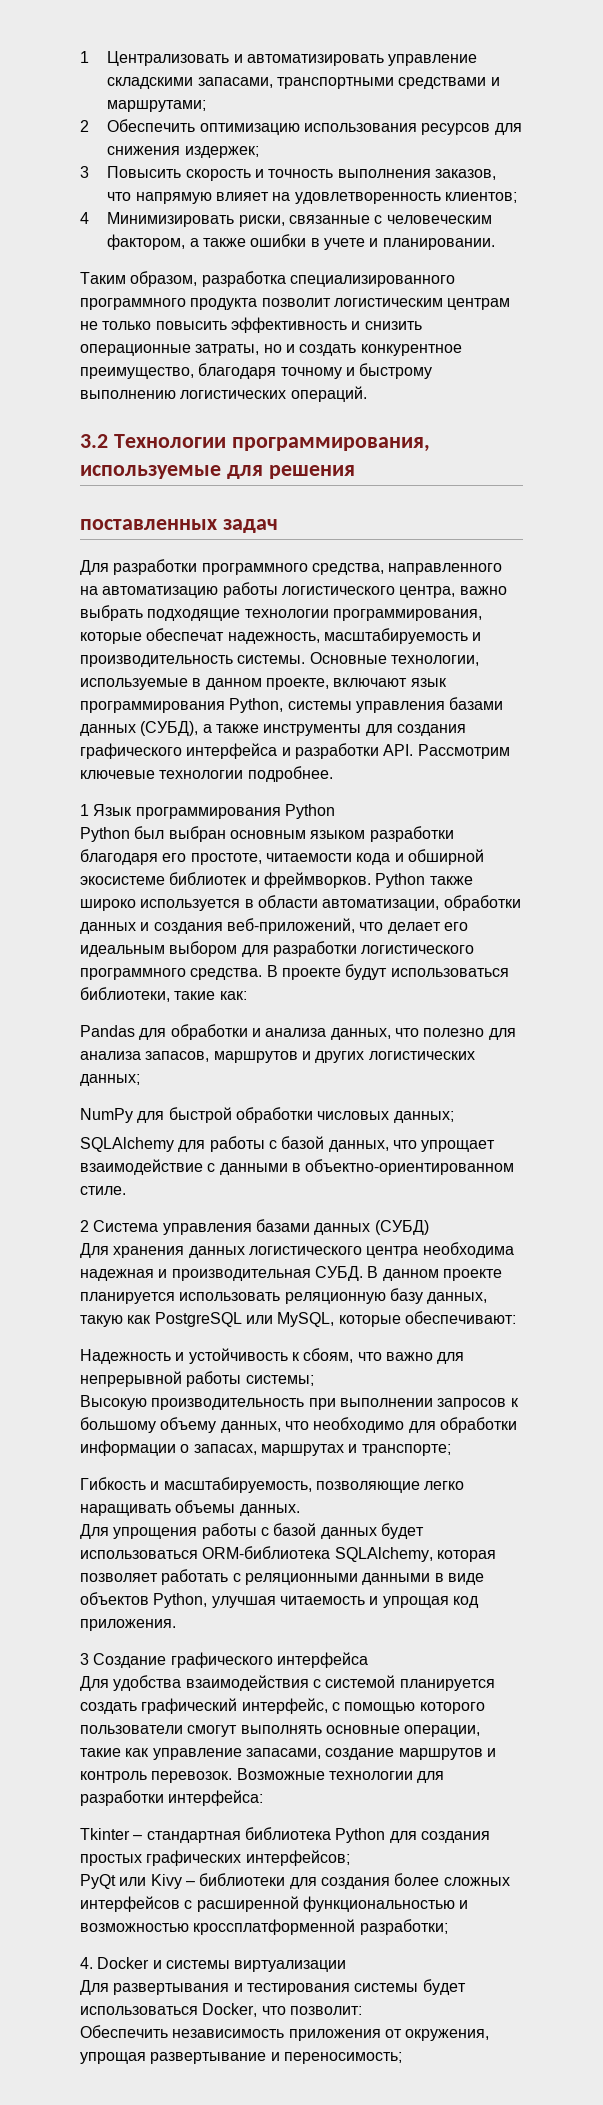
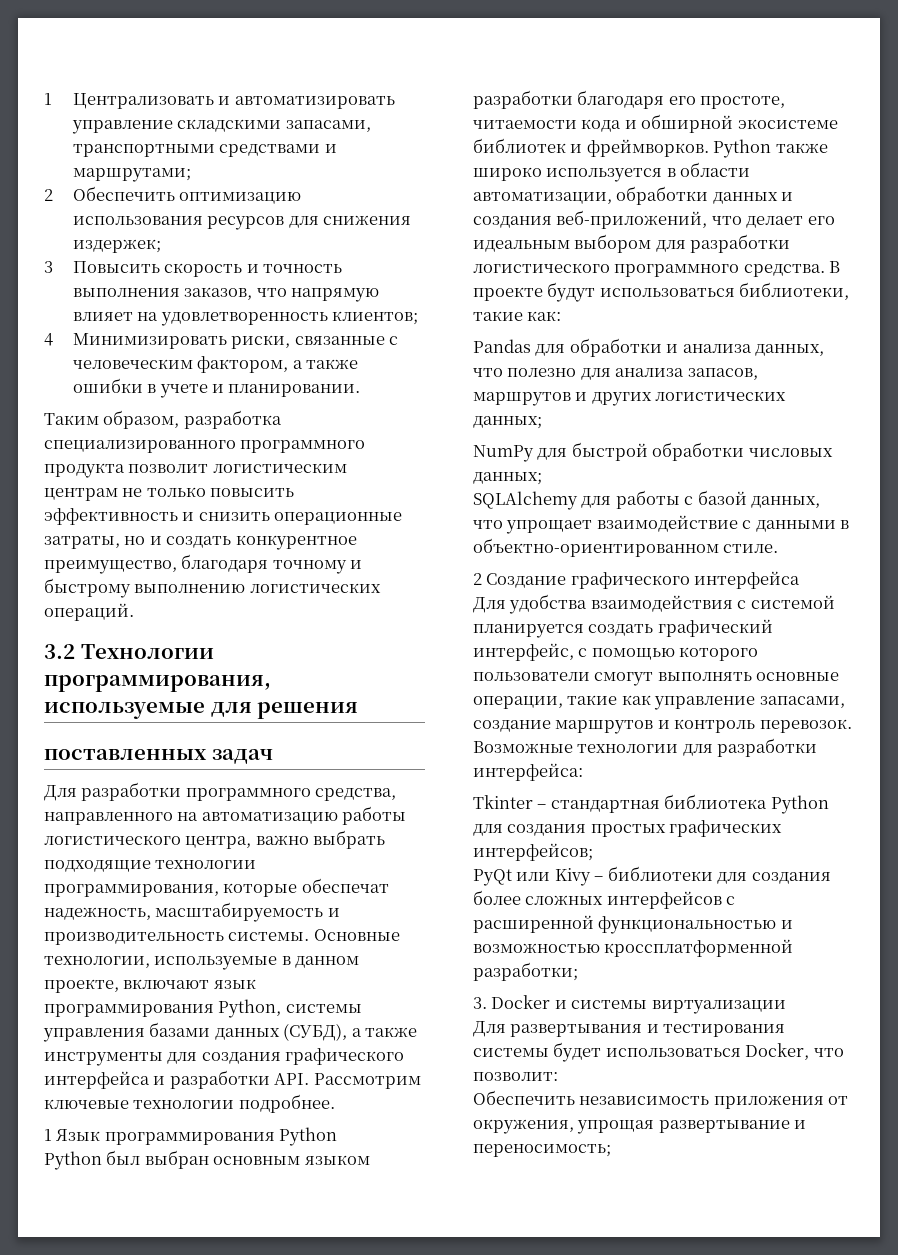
[93,1219,429,1235] [80,1242,514,1258] [80,1266,502,1281] [80,1288,488,1304] [80,1311,516,1327] [80,1348,465,1364] [80,1371,314,1387] [80,1395,519,1410] [80,1417,517,1433] [80,1440,451,1456] [80,1477,465,1493] [80,1500,300,1516] [80,1523,424,1539] [80,1546,496,1562] [80,1569,484,1585] [80,1592,479,1608] [80,1619,176,1631] [80,1653,89,1665] Система управления базами данных (СУБД) // Для хранения данных логистического центра необходима надежная и производительная СУБД. В данном проекте планируется использовать реляционную базу данных, такую как PostgreSQL или MySQL, которые обеспечивают: // Надежность и устойчивость к сбоям, что важно для непрерывной работы системы; // Высокую производительность при выполнении запросов к большому объему данных, что необходимо для обработки информации о запасах, маршрутах и транспорте; // Гибкость и масштабируемость, позволяющие легко наращивать объемы данных. // Для упрощения работы с базой данных будет использоваться ORM-библиотека SQLAlchemy, которая позволяет работать с реляционными данными в виде объектов Python, улучшая читаемость и упрощая код приложения. // 3 -> (482, 579) none
[80,1957,93,1969] 4. -> [473,997,487,1009] 3.

